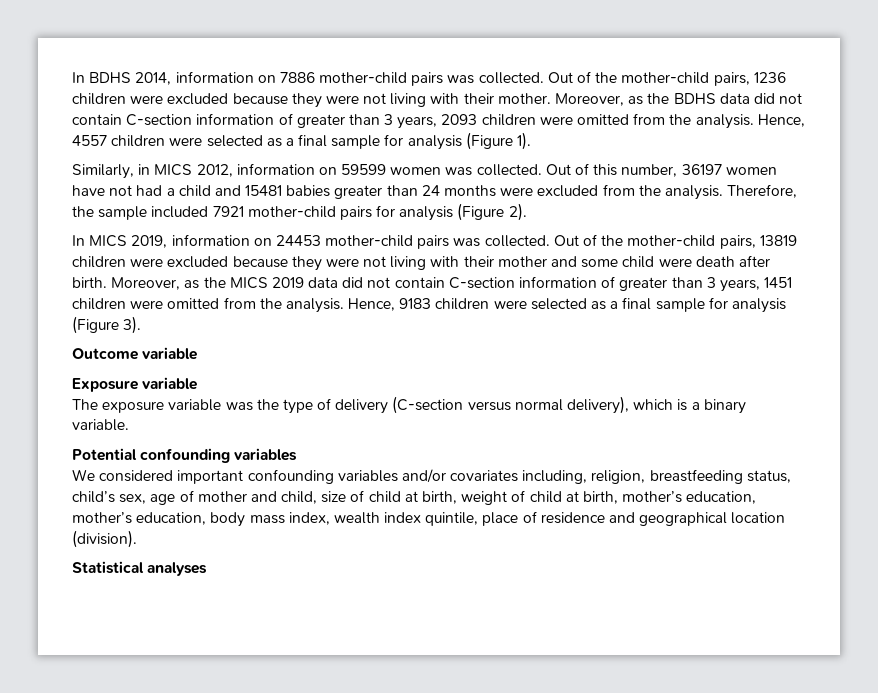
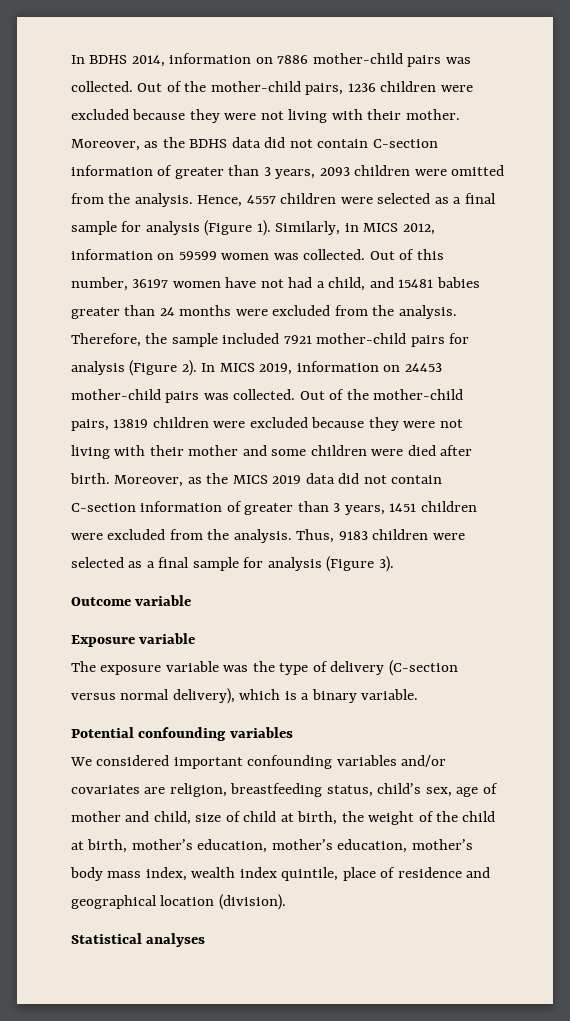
(532, 141) // -> (271, 228) none
[178,185,211,197] child -> [328,277,366,291] child,
(527, 212) // -> (197, 368) none
[622,256,735,268] child were death -> [310,445,436,456] children were died
[167,297,396,313] omitted from the analysis. Hence, -> [107,529,335,543] excluded from the analysis. Thus,
[522,470,588,484] including, -> [144,787,166,794] are
(458, 497) none -> [341,811,364,822] the
(526, 496) none -> [436,811,459,822] the
(207, 518) none -> [411,839,473,850] mother’s

